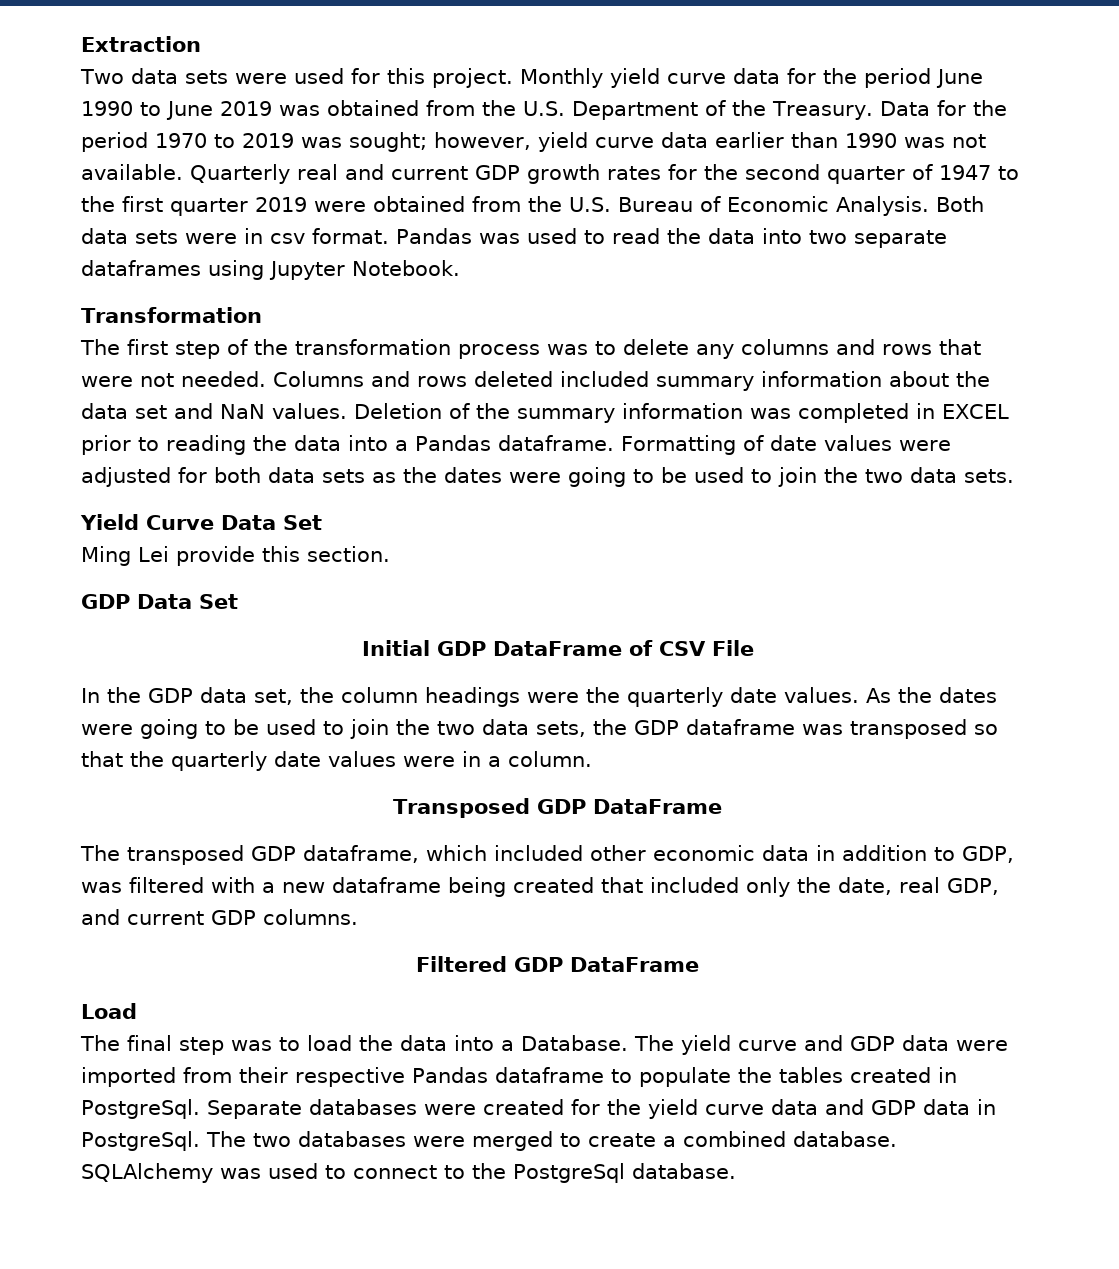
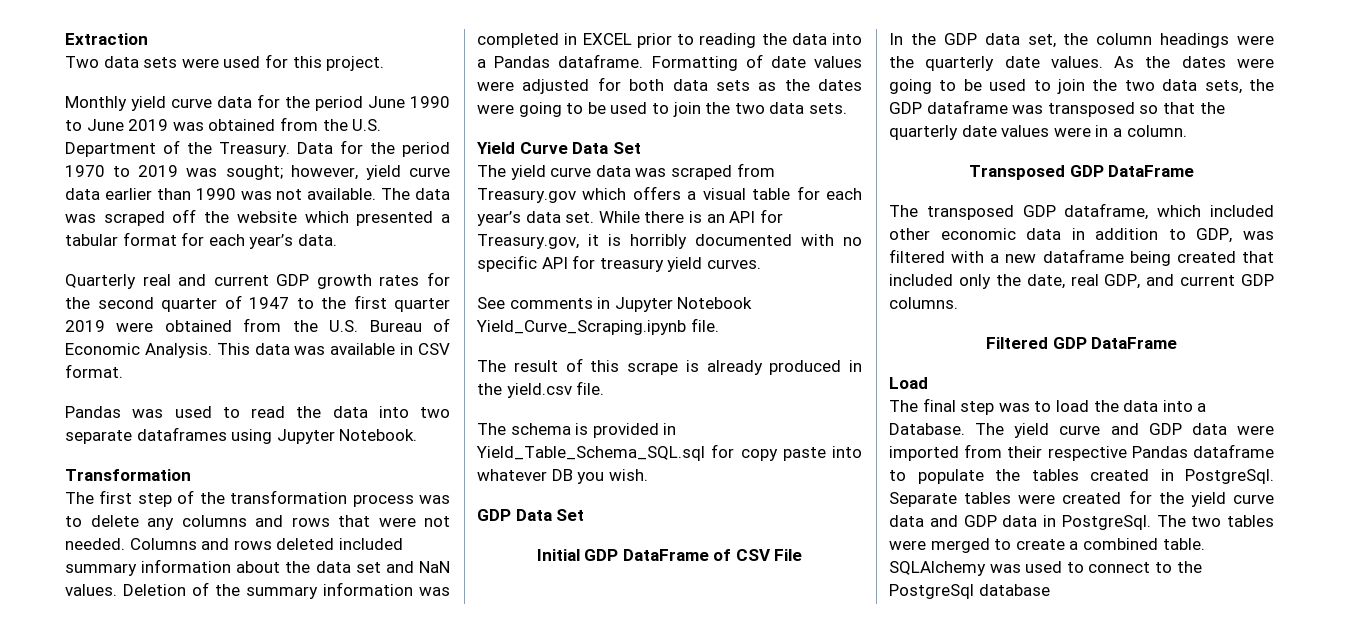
(513, 78) none -> (385, 63) //
(183, 172) none -> [381,188,450,200] [65,209,451,226] [65,232,337,249] The data was scraped off the website which presented a tabular format for each year’s data. //
[936,196,984,212] [81,228,305,244] Both data sets were in csv -> [216,343,450,355] This data was available in CSV
(389, 236) none -> (123, 371) //
[81,546,390,566] Ming Lei provide this section. -> [477,163,775,180] [477,186,862,203] [477,209,783,226] [477,234,862,249] [477,255,761,272] [477,297,753,312] [476,318,719,335] [477,358,862,375] [477,381,605,398] [477,423,677,438] [476,444,862,461] [477,469,648,484] The yield curve data was scraped from Treasury.gov which offers a visual table for each year’s data set. While there is an API for Treasury.gov, it is horribly documented with no specific API for treasury yield curves. // See comments in Jupyter Notebook Yield_Curve_Scraping.ipynb file. // The result of this scrape is already produced in the yield.csv file. // The schema is provided in Yield_Table_Schema_SQL.sql for copy paste into whatever DB you wish.
[308,1099,417,1115] databases -> [964,492,1012,504] tables
[297,1131,406,1147] databases -> [1227,515,1274,527] tables
[792,1131,897,1147] database. -> [1162,538,1205,550] table.
[631,1163,736,1179] database. -> [978,584,1050,596] database

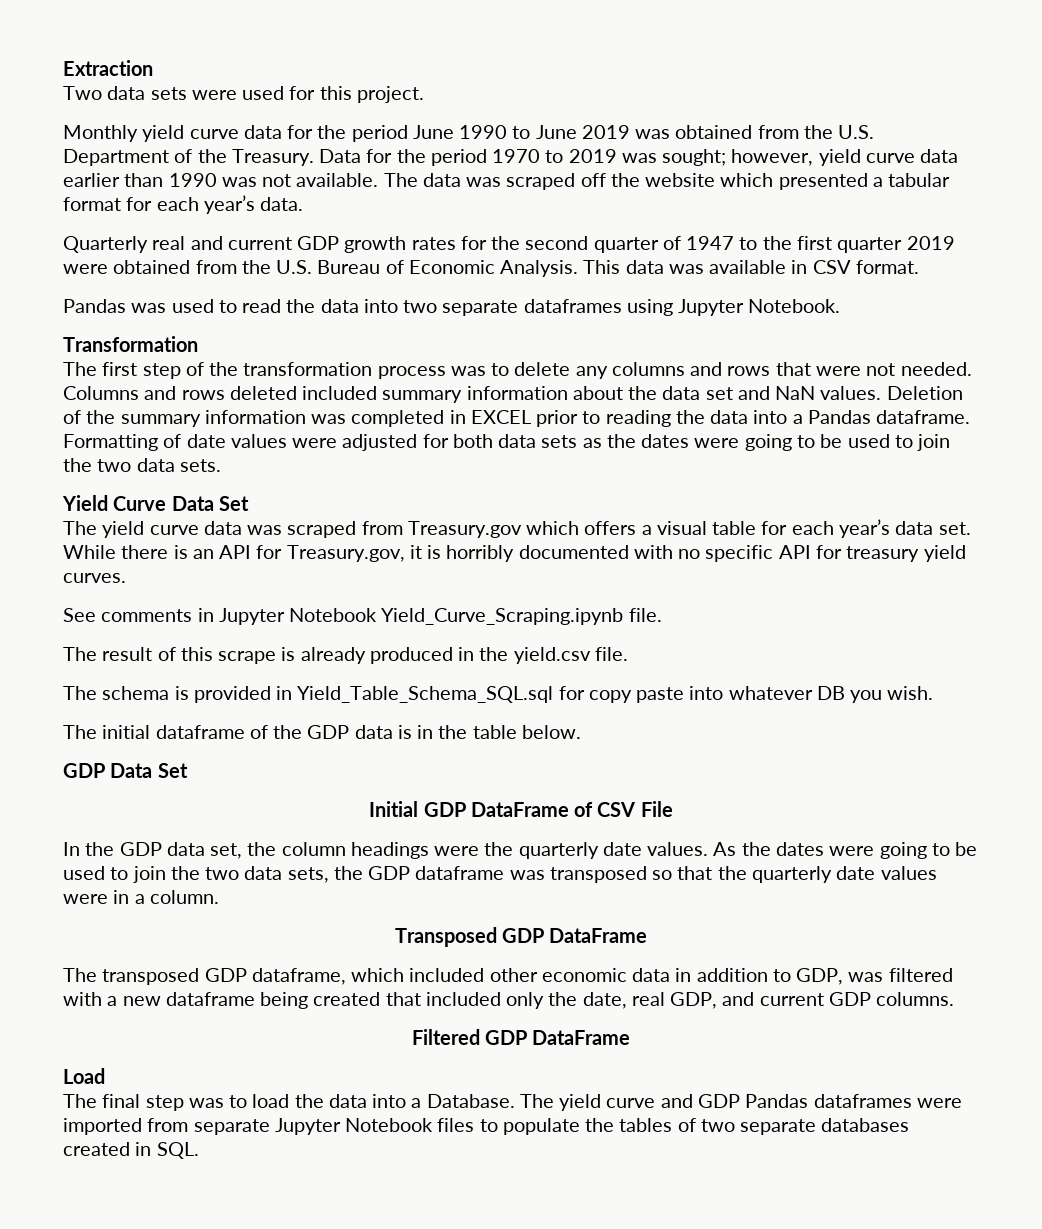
(648, 475) none -> [63,725,581,739] // The initial dataframe of the GDP data is in the table below.
[1191,423,1227,435] data -> [745,1094,912,1108] Pandas dataframes
[1007,444,1274,461] [889,469,1274,484] [889,490,1274,507] [889,515,1274,530] [889,538,1205,553] [889,561,1202,576] [889,584,1050,599] their respective Pandas dataframe to populate the tables created in PostgreSql. Separate tables were created for the yield curve data and GDP data in PostgreSql. The two tables were merged to create a combined table. SQLAlchemy was used to connect to the PostgreSql database -> [193,1118,910,1135] [63,1142,199,1159] separate Jupyter Notebook files to populate the tables of two separate databases created in SQL.

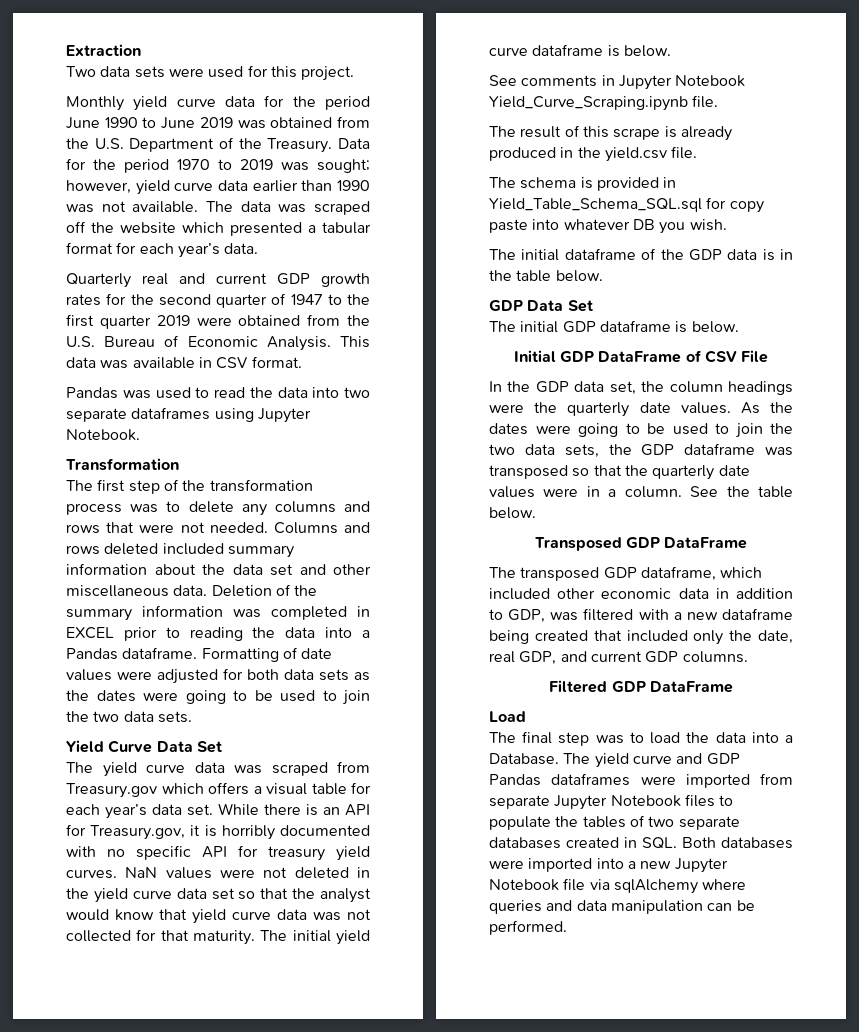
[775,386,882,400] NaN values. -> [333,564,371,575] [66,585,208,597] other miscellaneous data.
(126, 578) none -> [125,867,370,879] [66,888,371,903] [66,909,371,924] [66,929,370,945] [489,44,671,57] NaN values were not deleted in the yield curve data set so that the analyst would know that yield curve data was not collected for that maturity. The initial yield curve dataframe is below.
(188, 770) none -> [489,320,739,333] // The initial GDP dataframe is below.
(219, 897) none -> [690,486,793,498] [489,507,536,519] See the table below.
(199, 1150) none -> [682,837,793,849] [489,858,728,873] [489,878,747,894] [489,900,755,914] [489,920,567,935] Both databases were imported into a new Jupyter Notebook file via sqlAlchemy where queries and data manipulation can be performed.

